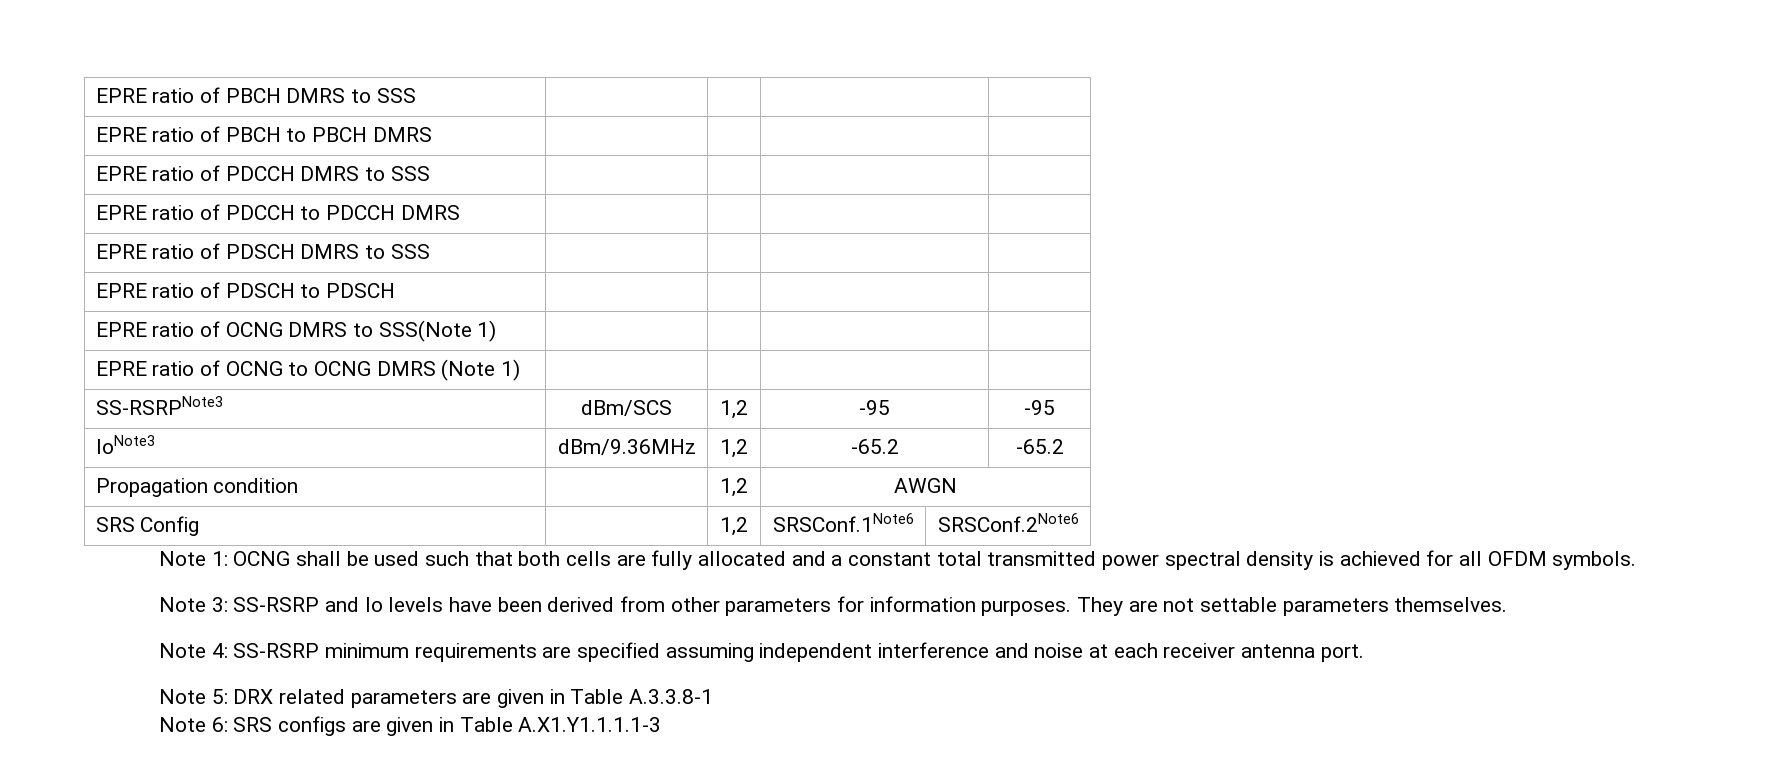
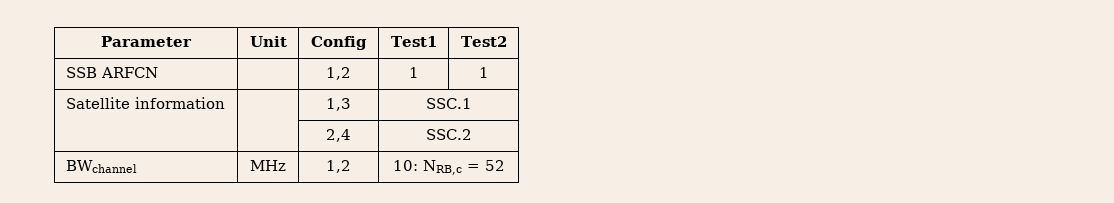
[95,87,416,103] [95,126,432,142] [95,165,430,181] [95,204,460,220] [95,243,430,259] [95,282,395,298] [95,320,497,342] [95,359,520,381] [95,396,223,415] [581,400,672,416] [720,400,748,419] [859,400,890,415] [1024,400,1055,415] [95,435,155,454] [557,439,696,455] [720,439,748,458] [850,439,899,454] [1015,439,1064,454] [95,478,299,497] [720,478,748,497] [894,478,957,493] [95,516,200,536] [720,517,748,536] [772,513,914,532] [937,513,1079,532] [158,550,1637,570] [158,596,1508,616] [158,642,1364,662] [158,689,713,708] [158,716,662,736] EPRE ratio of PBCH DMRS to SSS | | | | // EPRE ratio of PBCH to PBCH DMRS | | | | // EPRE ratio of PDCCH DMRS to SSS | | | | // EPRE ratio of PDCCH to PDCCH DMRS | | | | // EPRE ratio of PDSCH DMRS to SSS | | | | // EPRE ratio of PDSCH to PDSCH | | | | // EPRE ratio of OCNG DMRS to SSS(Note 1) | | | | // EPRE ratio of OCNG to OCNG DMRS (Note 1) | | | | // SS-RSRPNote3 | dBm/SCS | 1,2 | -95 | -95 // IoNote3 | dBm/9.36MHz | 1,2 | -65.2 | -65.2 // Propagation condition | | 1,2 | AWGN // SRS Config | | 1,2 | SRSConf.1Note6 | SRSConf.2Note6 // Note 1: OCNG shall be used such that both cells are fully allocated and a constant total transmitted power spectral density is achieved for all OFDM symbols. // Note 3: SS-RSRP and Io levels have been derived from other parameters for information purposes. They are not settable parameters themselves. // Note 4: SS-RSRP minimum requirements are specified assuming independent interference and noise at each receiver antenna port. // Note 5: DRX related parameters are given in Table A.3.3.8-1 // Note 6: SRS configs are given in Table A.X1.Y1.1.1.1-3 -> [101,36,192,47] [249,36,287,47] [311,36,367,50] [390,36,437,47] [460,36,507,47] [65,67,158,78] [326,67,351,80] [408,67,419,78] [478,67,489,78] [65,97,225,109] [326,98,351,111] [425,98,472,109] [326,129,351,142] [425,129,472,140] [65,160,137,173] [250,160,286,171] [326,160,351,173] [392,160,505,175] Parameter | Unit | Config | Test1 | Test2 // SSB ARFCN | | 1,2 | 1 | 1 // Satellite information | | 1,3 | SSC.1 // | | 2,4 | SSC.2 // BWchannel | MHz | 1,2 | 10: NRB,c = 52

